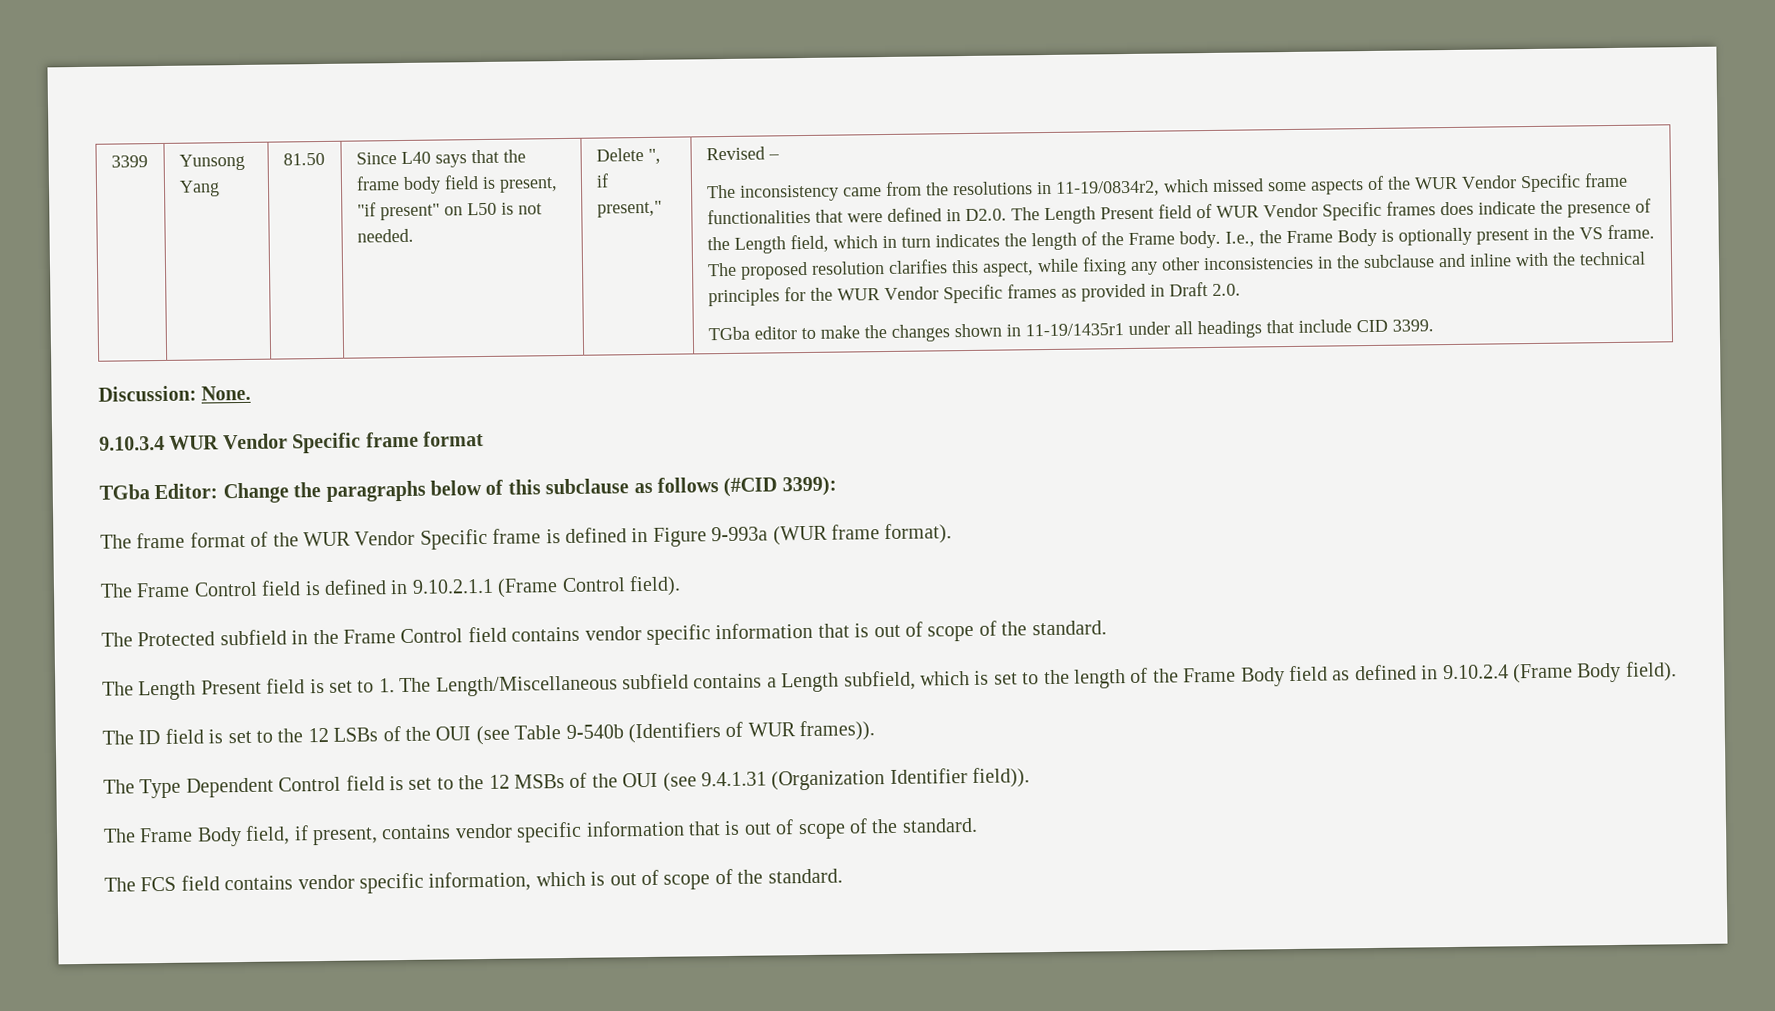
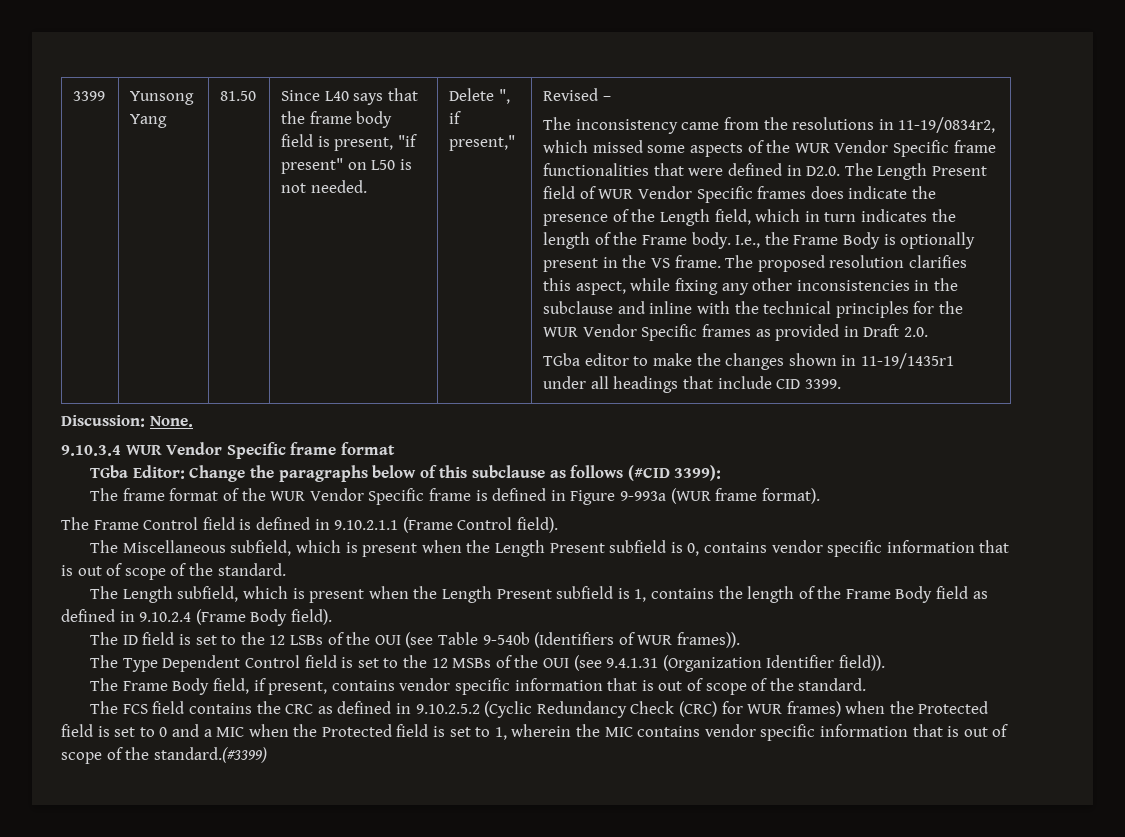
[137,626,507,647] Protected subfield in the Frame Control field -> [122,540,700,557] Miscellaneous subfield, which is present when the Length Present subfield is 0,
[200,670,1040,697] Present field is set to 1. The Length/Miscellaneous subfield contains a Length subfield, which is set to -> [177,586,714,603] subfield, which is present when the Length Present subfield is 1, contains
[297,868,843,894] vendor specific information, which is out of scope of the standard. -> [256,701,989,718] [61,724,1009,741] [61,747,267,764] the CRC as defined in 9.10.2.5.2 (Cyclic Redundancy Check (CRC) for WUR frames) when the Protected field is set to 0 and a MIC when the Protected field is set to 1, wherein the MIC contains vendor specific information that is out of scope of the standard.(#3399)

